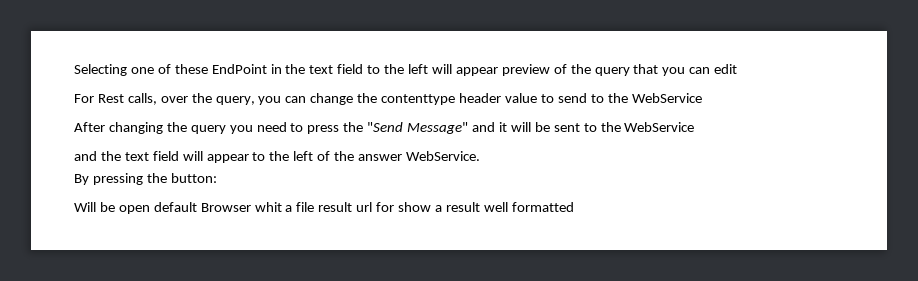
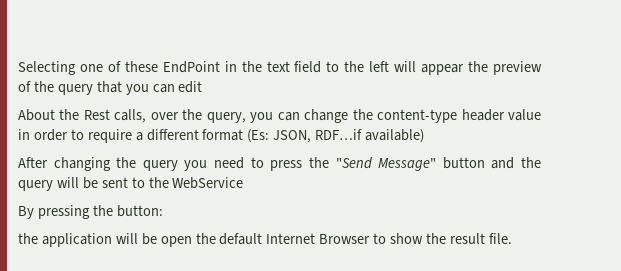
(498, 71) none -> [468,61,489,72] the
[74,94,94,103] For -> [18,109,80,121] About the
[381,94,456,105] contenttype -> [377,109,458,123] content-type
[540,93,702,103] to send to the WebService -> [18,129,425,143] in order to require a different format (Es: JSON, RDF…if available)
[472,122,507,132] and it -> [442,157,542,169] [18,180,53,191] button and the query
[74,151,480,163] [74,173,217,185] [74,202,574,214] and the text field will appear to the left of the answer WebService. // By pressing the button: // Will be open default Browser whit a file result url for show a result well formatted -> [18,205,163,219] [18,233,512,247] By pressing the button: // the application will be open the default Internet Browser to show the result file.

